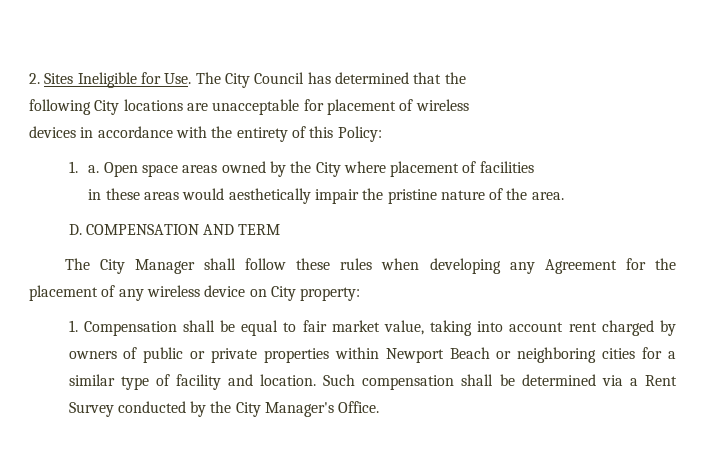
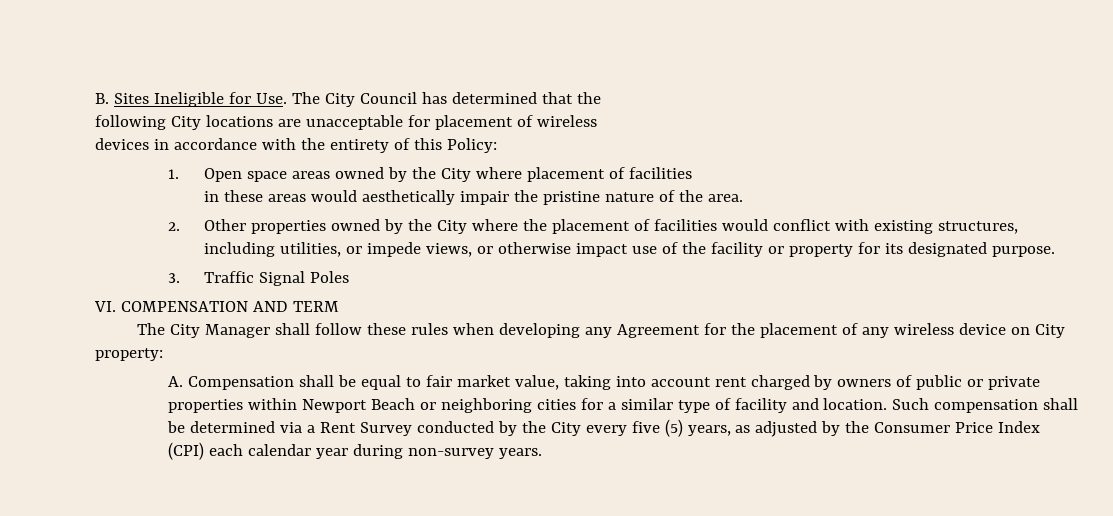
[29,73,40,84] 2. -> [95,93,109,104] B.
[88,165,100,173] a. -> (179, 174) none
[68,224,82,235] D. -> [167,219,1018,234] [203,242,1055,257] [167,271,349,286] [94,301,116,312] 2. Other properties owned by the City where the placement of facilities would conflict with existing structures, including utilities, or impede views, or otherwise impact use of the facility or property for its designated purpose. // 3. Traffic Signal Poles // VI.
[68,320,78,332] 1. -> [167,376,183,387] A.
[265,401,380,417] Manager's Office. -> [585,419,1041,437] [167,442,542,460] every five (5) years, as adjusted by the Consumer Price Index (CPI) each calendar year during non-survey years.

